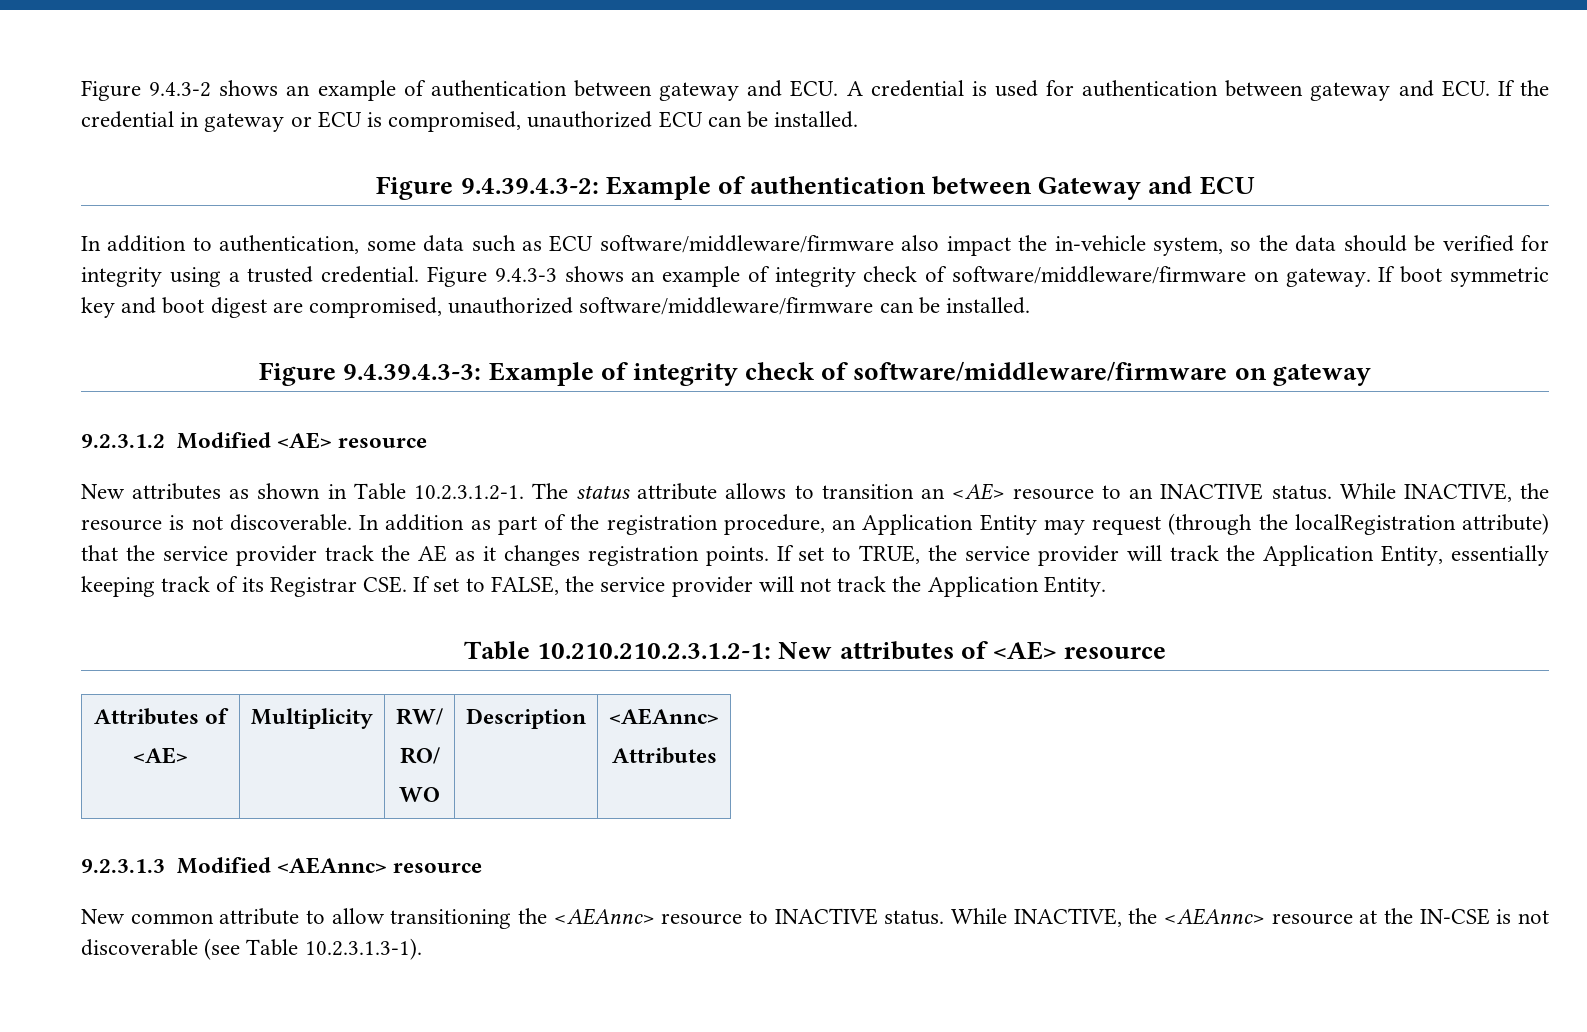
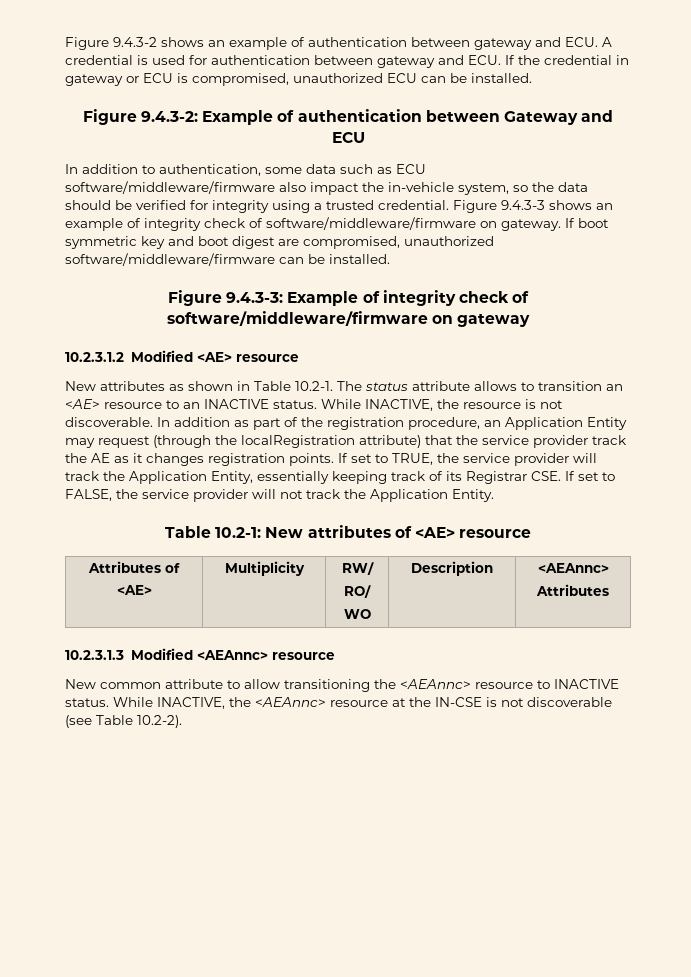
[460,178,599,194] 9.4.39.4.3-2: -> [141,111,199,122] 9.4.3-2:
[343,364,482,380] 9.4.39.4.3-3: -> [226,292,284,303] 9.4.3-3:
[81,434,165,448] 9.2.3.1.2 -> [65,352,124,362] 10.2.3.1.2
[413,485,524,500] 10.2.3.1.2-1. -> [295,381,333,391] 10.2-1.
[537,643,772,659] 10.210.210.2.3.1.2-1: -> [215,527,262,538] 10.2-1:
[81,859,165,873] 9.2.3.1.3 -> [65,650,124,660] 10.2.3.1.3
[304,938,422,960] 10.2.3.1.3-1). -> [137,715,182,728] 10.2-2).

